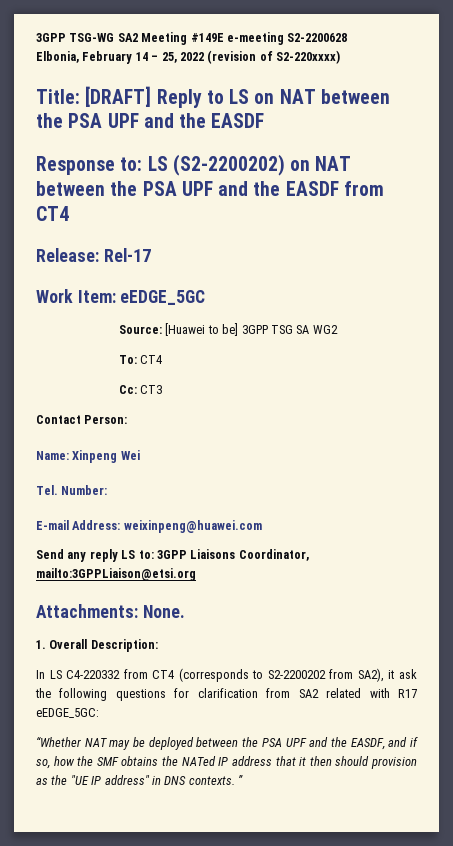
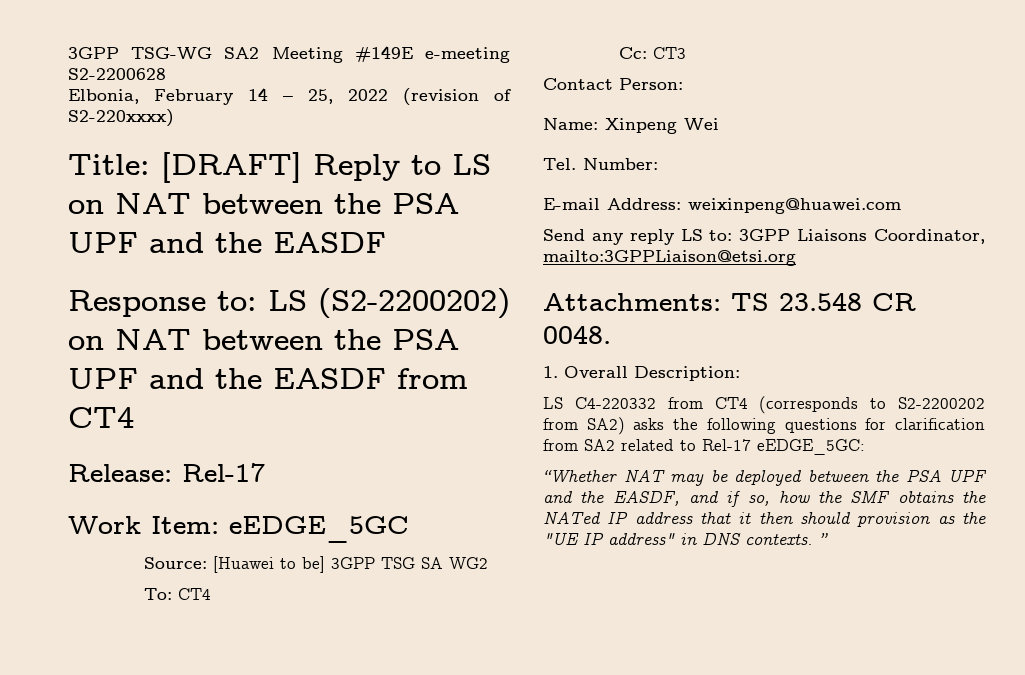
[142,605,185,618] None. -> [731,293,916,311] [543,326,611,344] TS 23.548 CR 0048.
[36,670,45,679] In -> (740, 373) none
[357,668,417,682] SA2), it ask -> [586,417,665,435] SA2) asks
[369,688,418,698] with R17 -> [680,439,751,451] to Rel-17

